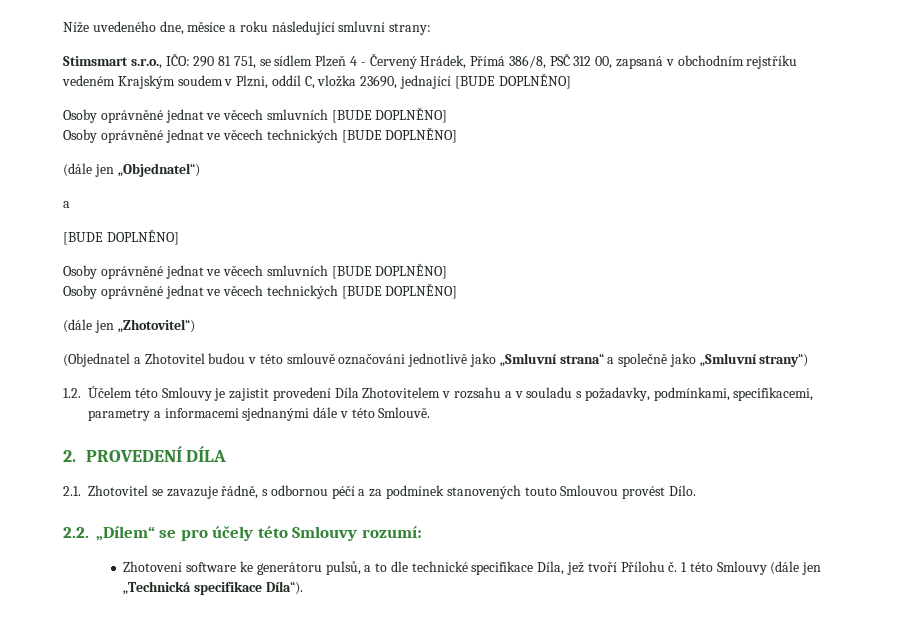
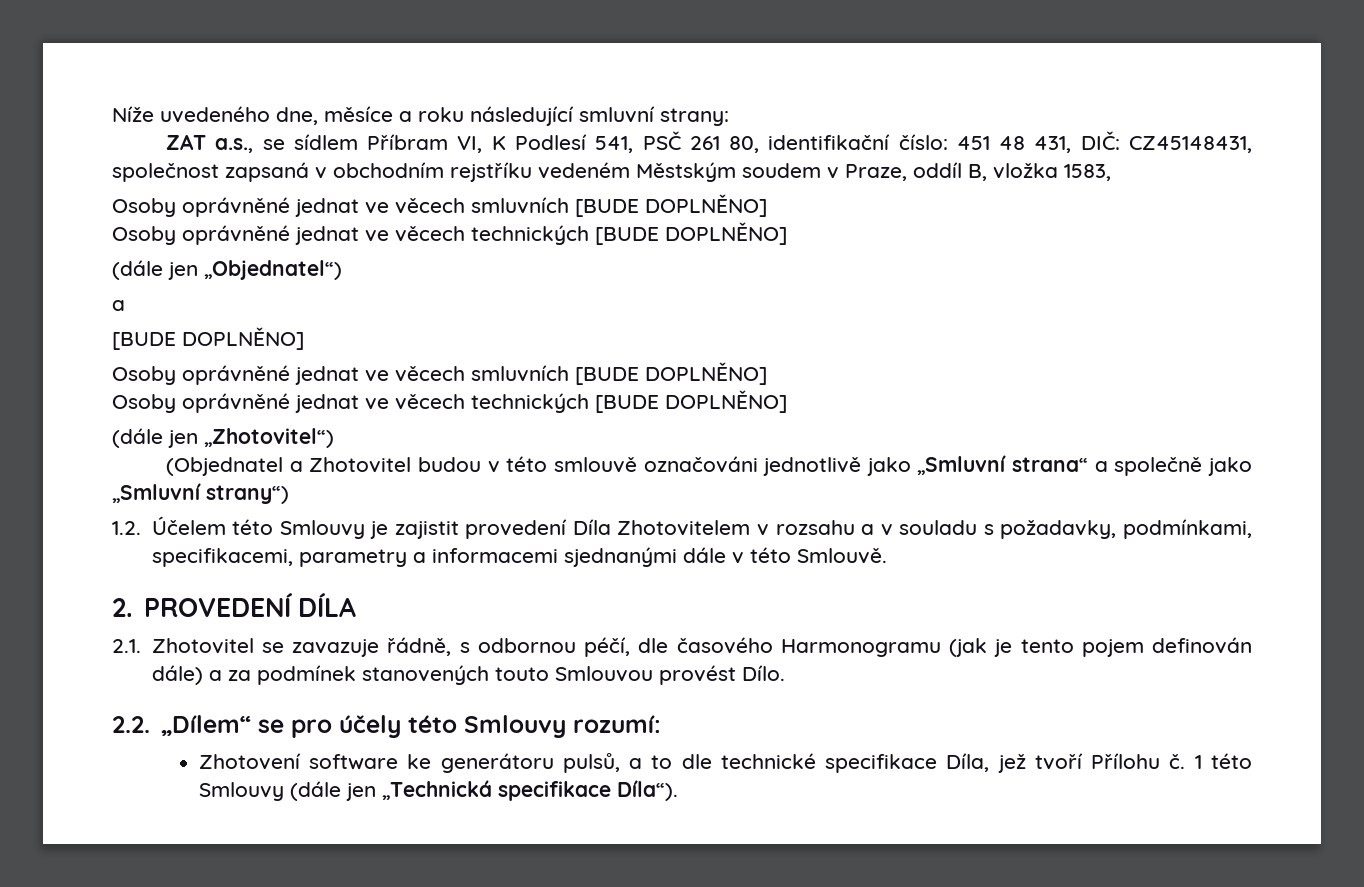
[63,53,613,69] Stimsmart s.r.o., IČO: 290 81 751, se sídlem Plzeň 4 - Červený Hrádek, Přímá 386/8, PSČ 312 00, -> [166,131,1252,153] [112,163,219,182] ZAT a.s., se sídlem Příbram VI, K Podlesí 541, PSČ 261 80, identifikační číslo: 451 48 431, DIČ: CZ45148431, společnost
[117,75,175,89] Krajským -> [636,162,736,182] Městským
[236,73,571,89] Plzni, oddíl C, vložka 23690, jednající [BUDE DOPLNĚNO] -> [845,162,1111,181] Praze, oddíl B, vložka 1583,
[331,485,355,499] péčí -> [584,637,1252,657] [151,665,203,685] péčí, dle časového Harmonogramu (jak je tento pojem definován dále)

